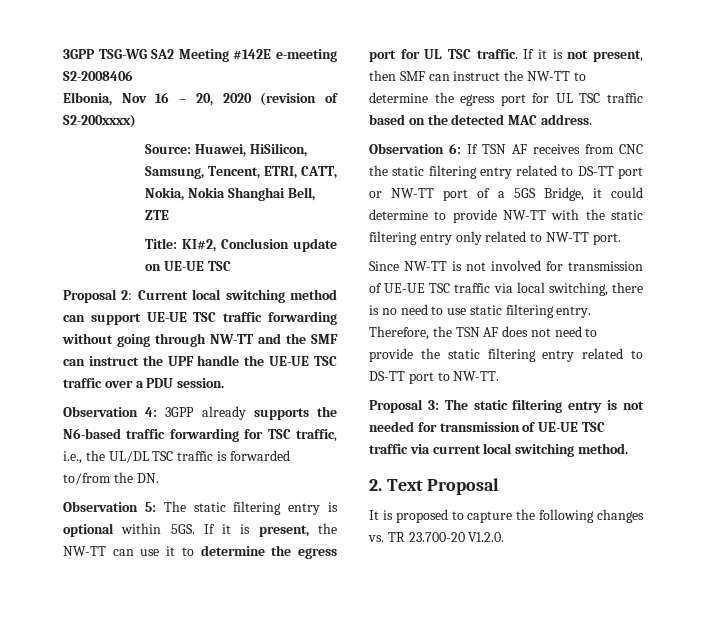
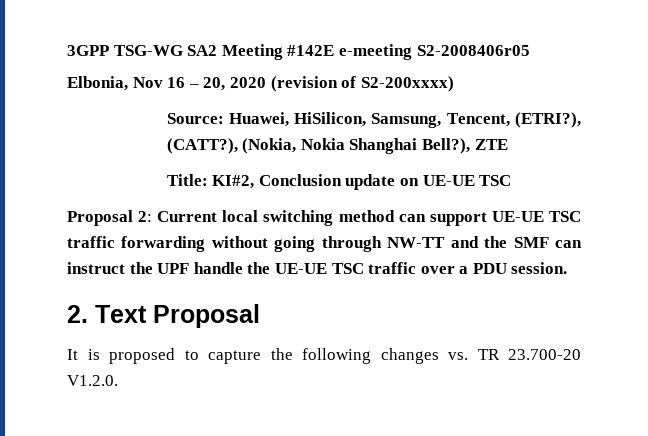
[63,70,133,81] S2-2008406 -> [416,45,530,56] S2-2008406r05
[264,166,337,179] [145,187,185,201] ETRI, CATT, Nokia, -> [515,112,581,128] [166,138,297,154] (ETRI?), (CATT?), (Nokia,
[287,187,315,201] Bell, -> [422,138,471,154] Bell?),
[63,406,337,420] [63,428,337,442] [63,450,290,464] [63,472,159,485] [63,501,338,515] [63,523,337,537] [63,545,337,559] [369,49,643,62] [369,70,586,81] [369,92,643,106] [369,114,592,125] [369,143,643,154] [369,165,643,179] [369,187,643,201] [369,209,643,223] [369,231,621,245] [369,260,643,271] [369,282,643,296] [369,304,592,318] [369,326,598,340] [369,348,643,362] [369,371,500,384] [369,399,644,413] [369,421,605,432] [369,443,628,457] // Observation 4: 3GPP already supports the N6-based traffic forwarding for TSC traffic, i.e., the UL/DL TSC traffic is forwarded to/from the DN. // Observation 5: The static filtering entry is optional within 5GS. If it is present, the NW-TT can use it to determine the egress port for UL TSC traffic. If it is not present, then SMF can instruct the NW-TT to determine the egress port for UL TSC traffic based on the detected MAC address. // Observation 6: If TSN AF receives from CNC the static filtering entry related to DS-TT port or NW-TT port of a 5GS Bridge, it could determine to provide NW-TT with the static filtering entry only related to NW-TT port. // Since NW-TT is not involved for transmission of UE-UE TSC traffic via local switching, there is no need to use static filtering entry. Therefore, the TSN AF does not need to provide the static filtering entry related to DS-TT port to NW-TT. // Proposal 3: The static filtering entry is not needed for transmission of UE-UE TSC traffic via current local switching method. -> (568, 268) none

